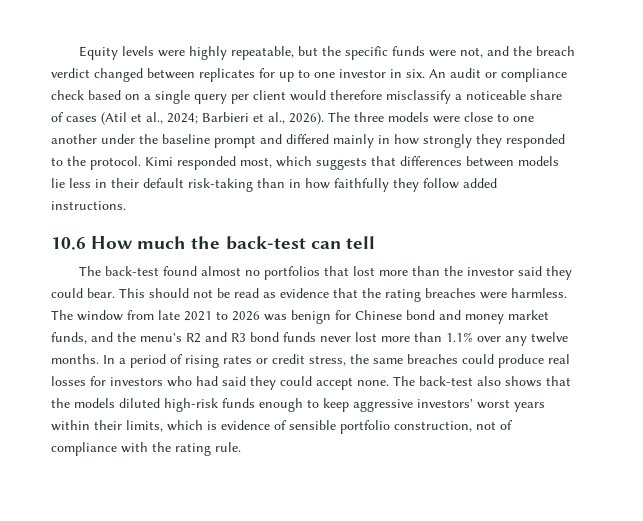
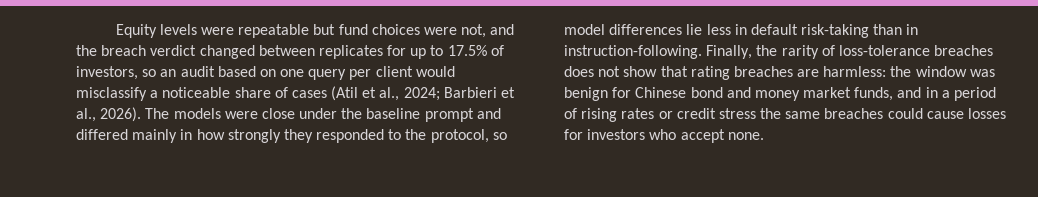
[188,46,425,60] highly repeatable, but the specific funds -> [238,24,420,38] repeatable but fund choices
[314,68,567,82] [51,90,190,104] one investor in six. An audit or compliance check based on a single -> [447,45,504,56] [76,66,305,80] 17.5% of investors, so an audit based on one
[330,90,382,100] therefore -> (455, 71) none
[354,112,384,122] three -> (170, 113) none
[497,113,534,122] [51,134,97,144] to one another -> (295, 113) none
[90,156,559,170] protocol. Kimi responded most, which suggests that differences between models -> [430,129,507,143] [564,24,683,35] protocol, so model differences
[111,178,139,188] their -> (747, 29) none
[305,178,497,192] [51,201,126,210] [51,236,375,250] [78,266,572,280] [51,288,567,302] [51,310,260,321] how faithfully they follow added instructions. // 10.6 How much the back-test can tell // The back-test found almost no portfolios that lost more than the investor said they could bear. This should not be read as evidence that the rating breaches were harmless. The window from late 2021 to 2026 -> [564,45,994,59] [564,66,967,80] instruction-following. Finally, the rarity of loss-tolerance breaches does not show that rating breaches are harmless: the window
[117,332,568,346] [51,354,115,364] the menu's R2 and R3 bond funds never lost more than 1.1% over any twelve months. In -> [925,87,938,98] in
[309,355,346,366] stress, -> [718,108,756,119] stress
[498,354,570,368] produce real -> [926,111,964,119] cause
[196,376,571,390] [51,398,545,412] [51,420,513,434] [51,442,241,456] had said they could accept none. The back-test also shows that the models diluted high-risk funds enough to keep aggressive investors' worst years within their limits, which is evidence of sensible portfolio construction, not of compliance with the rating rule. -> [680,129,764,143] accept none.

